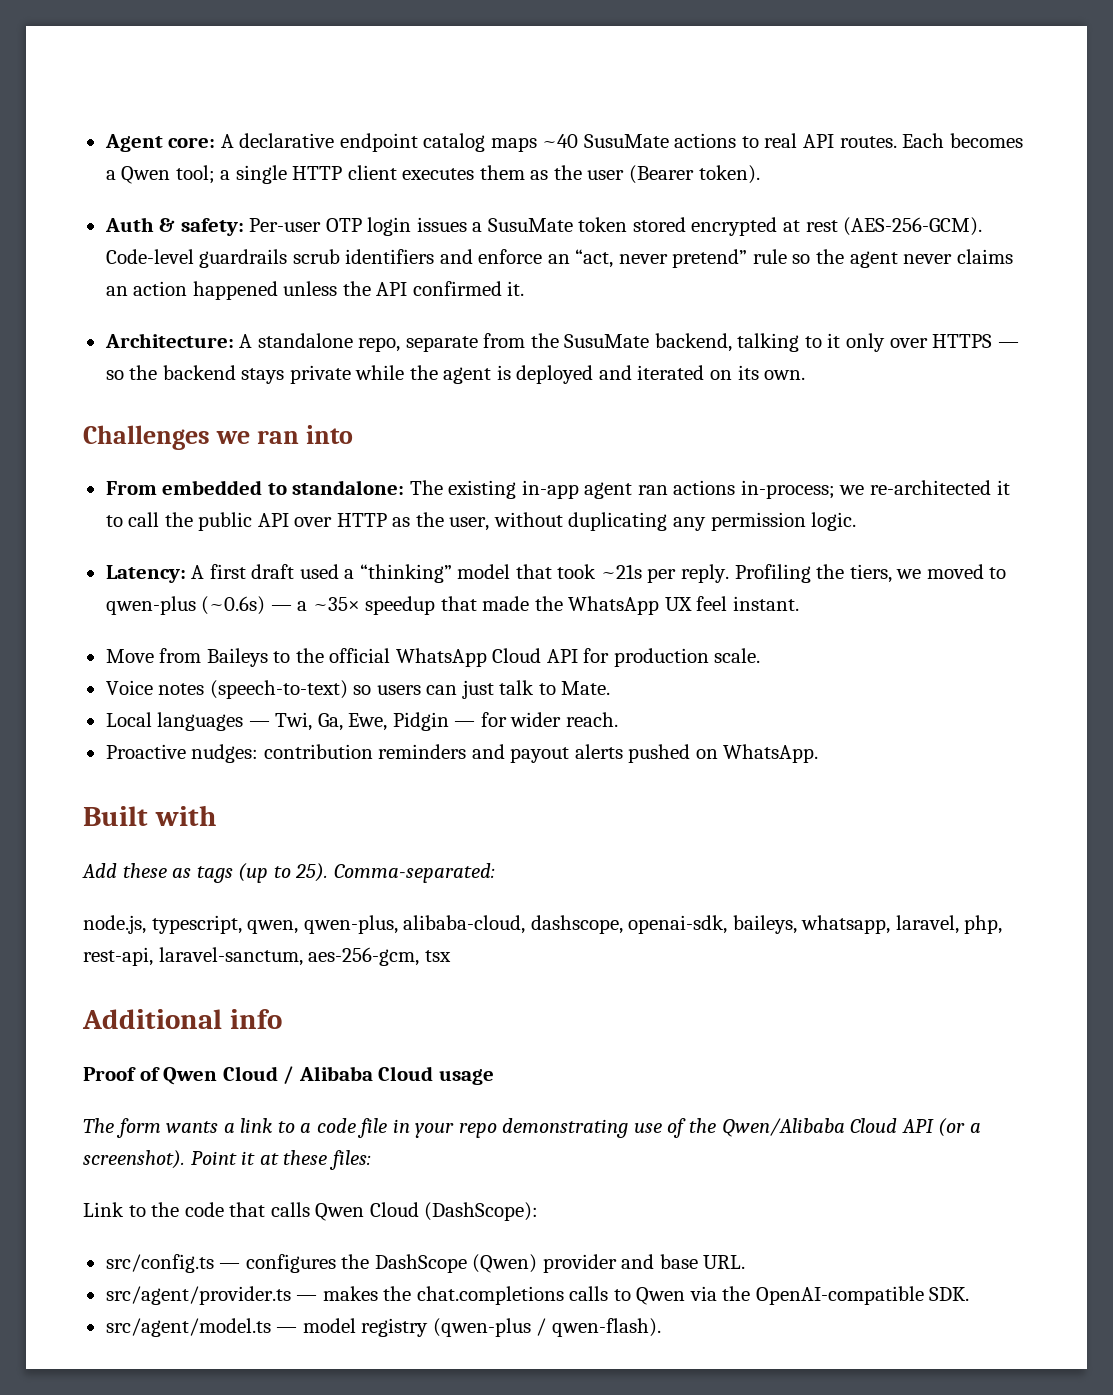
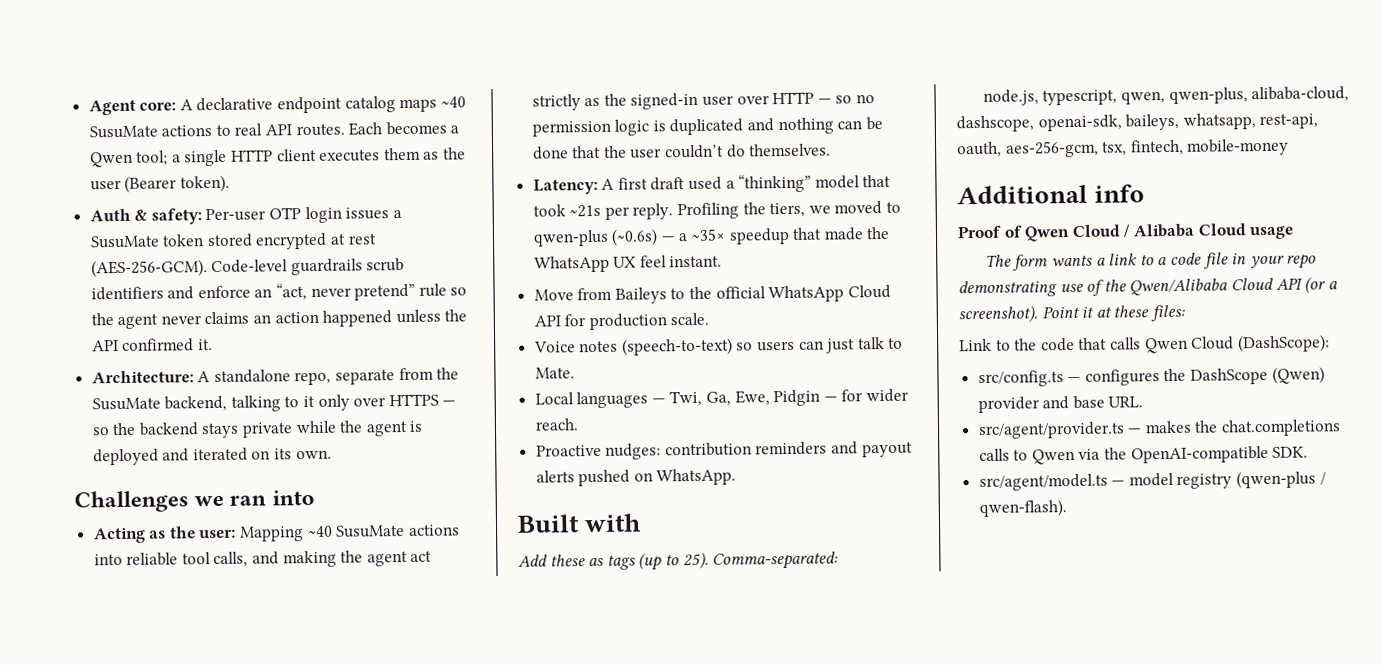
[105,480,1010,499] [105,512,857,531] From embedded to standalone: The existing in-app agent ran actions in-process; we re-architected it to call the public API over HTTP as the user, without duplicating any permission logic. -> [93,524,460,544] [93,550,433,568] [531,91,876,111] [531,116,883,137] [532,143,832,160] Acting as the user: Mapping ~40 SusuMate actions into reliable tool calls, and making the agent act strictly as the signed-in user over HTTP — so no permission logic is duplicated and nothing can be done that the user couldn’t do themselves.
[895,915,1003,934] [83,947,451,966] laravel, php, rest-api, laravel-sanctum, aes-256-gcm, tsx -> [1259,113,1319,130] [957,138,1290,158] rest-api, oauth, aes-256-gcm, tsx, fintech, mobile-money

